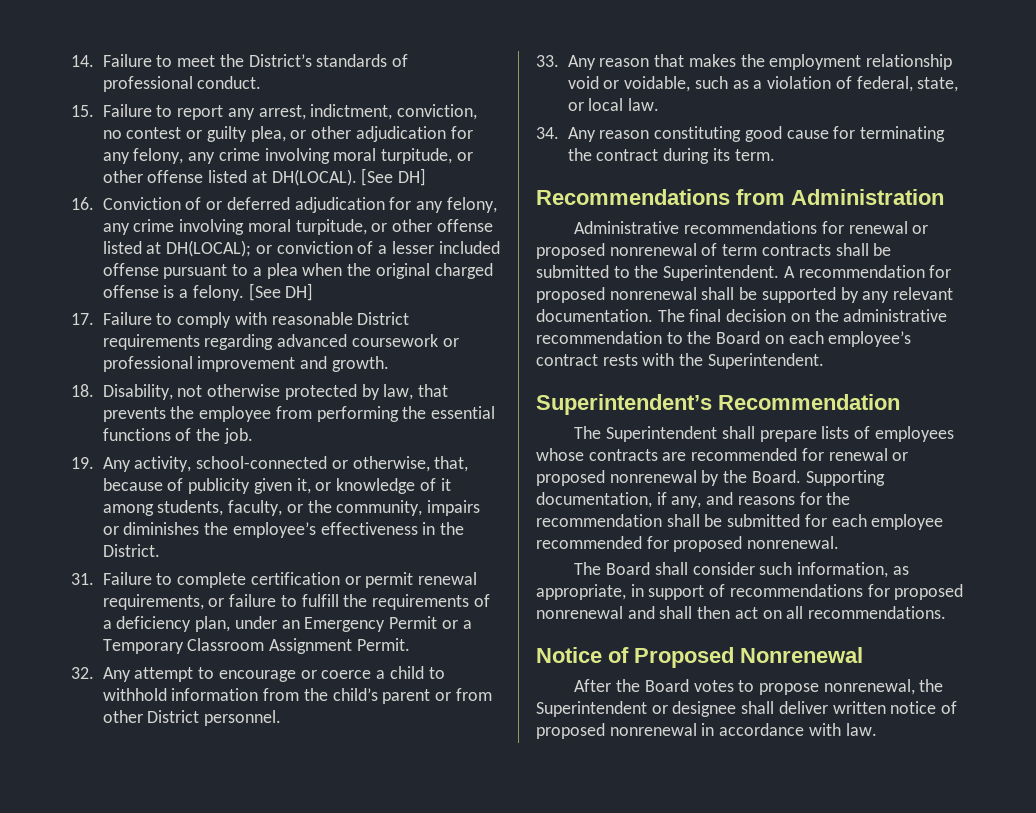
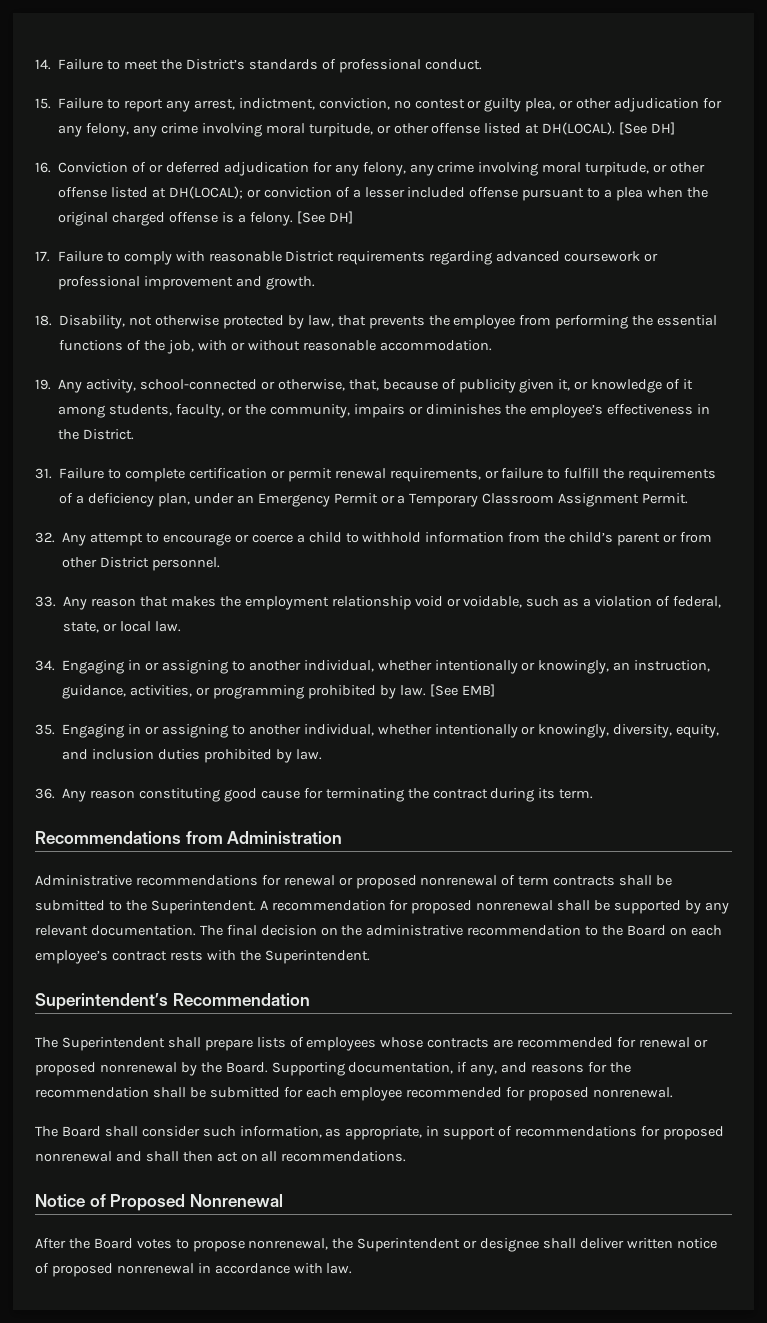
[223,428,253,444] job. -> [166,340,492,354] job, with or without reasonable accommodation.
(559, 133) none -> [62,660,711,674] [62,684,495,699] [35,724,720,738] [62,749,322,763] [35,788,55,799] Engaging in or assigning to another individual, whether intentionally or knowingly, an instruction, guidance, activities, or programming prohibited by law. [See EMB] // 35. Engaging in or assigning to another individual, whether intentionally or knowingly, diversity, equity, and inclusion duties prohibited by law. // 36.

